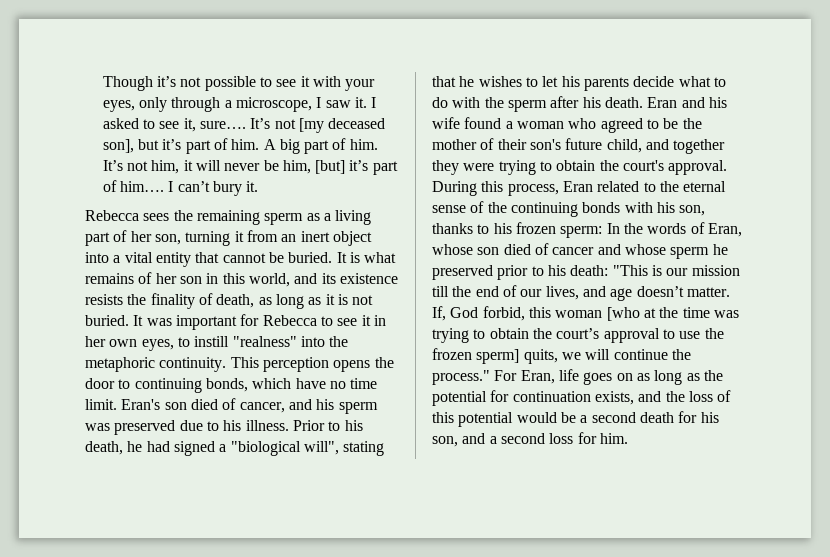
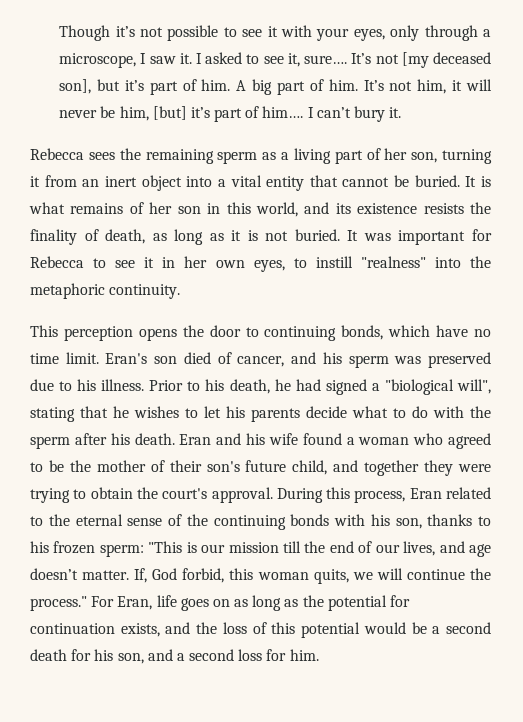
(227, 364) none -> (181, 291) //
[606,222,742,237] [432,243,728,259] [432,265,609,280] In the words of Eran, whose son died of cancer and whose sperm he preserved prior to his death: -> (144, 550) none
[606,307,739,321] [432,328,724,343] [432,348,520,364] [who at the time was trying to obtain the court’s approval to use the frozen sperm] -> (309, 576) none

